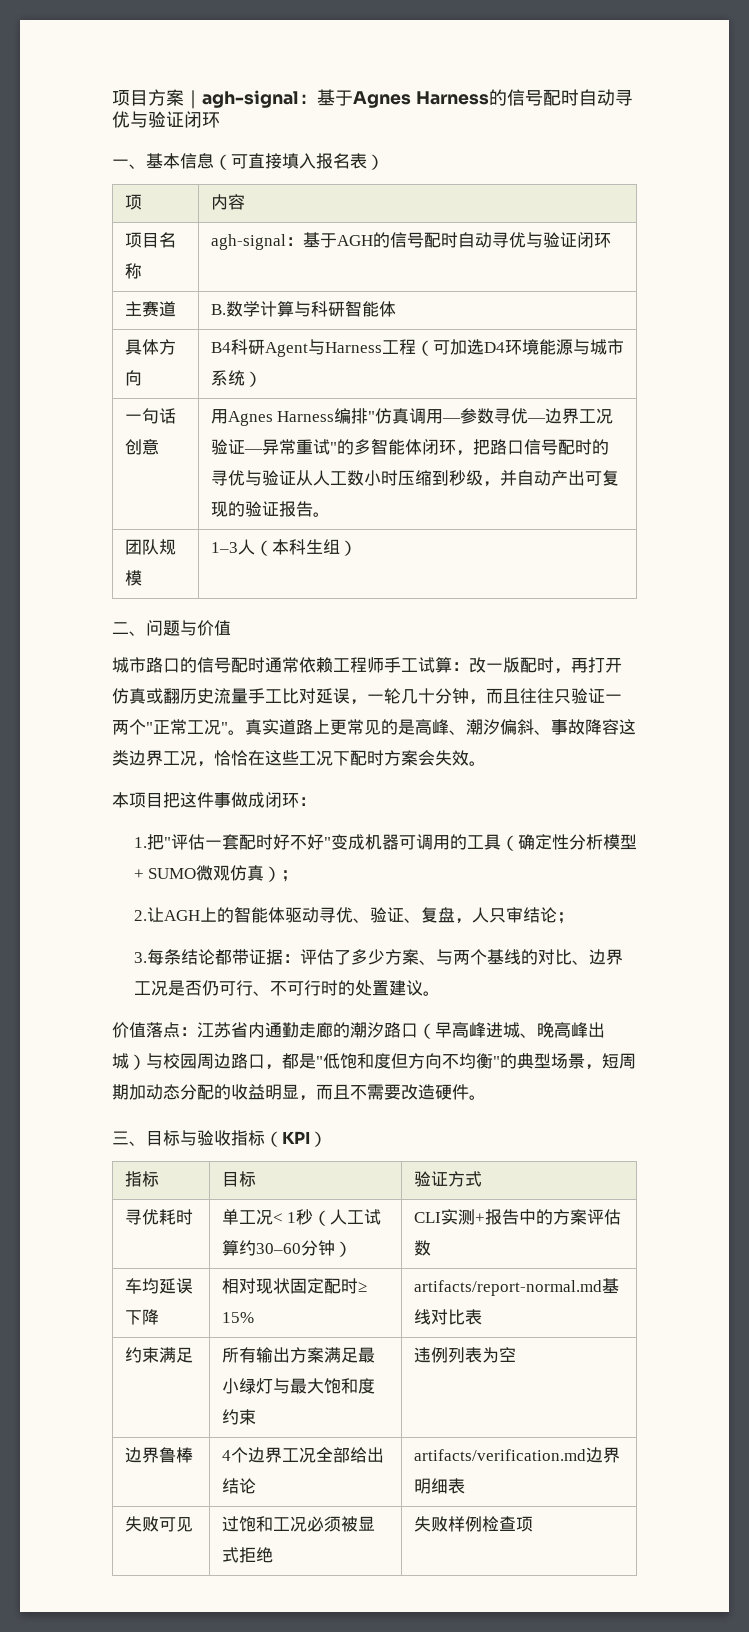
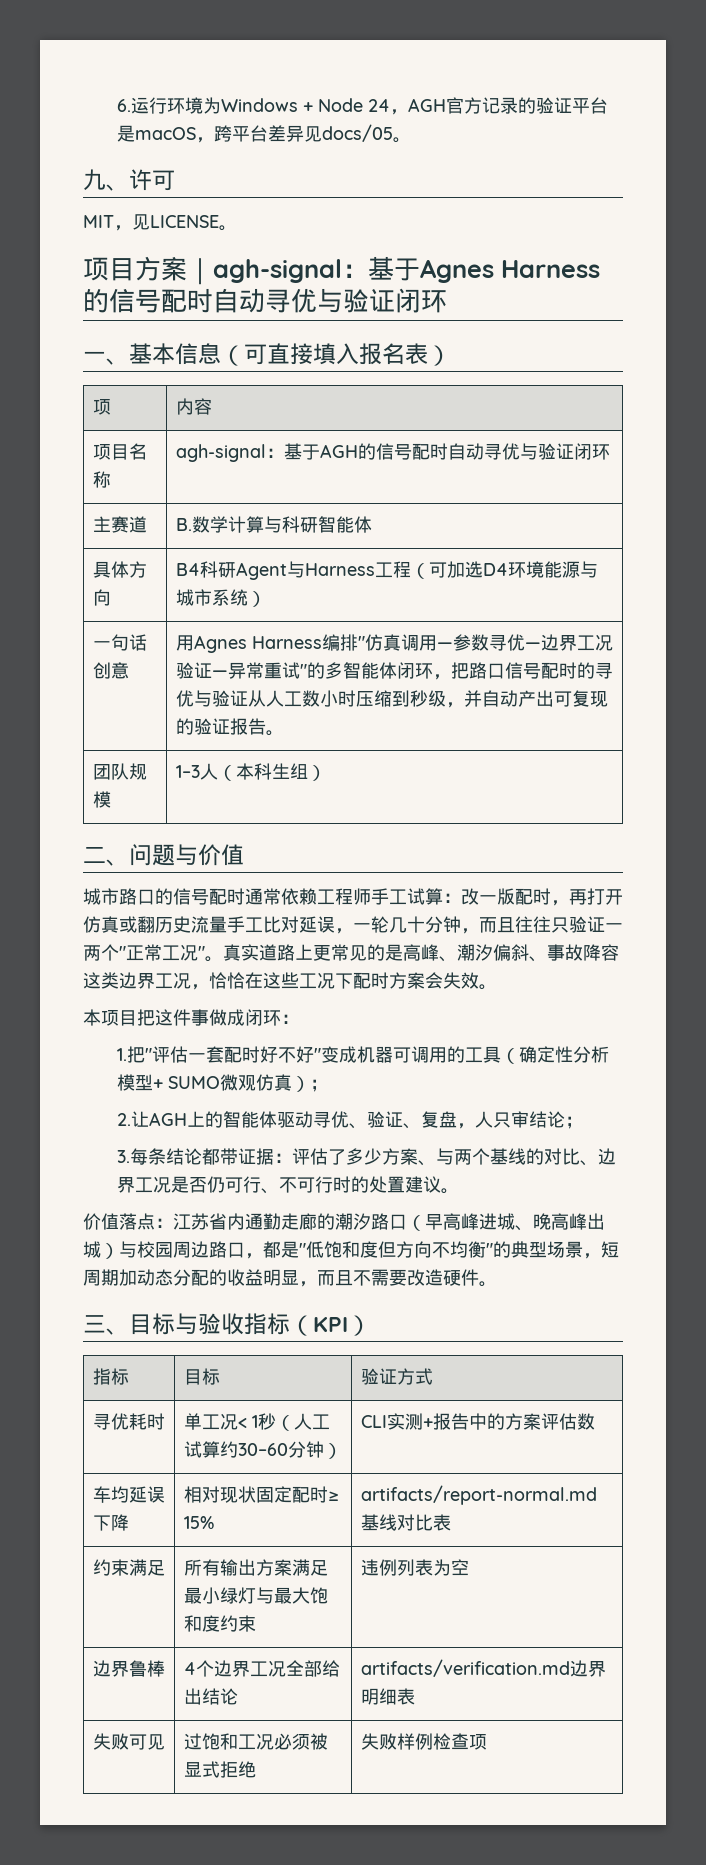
(112, 98) none -> [117,97,609,115] [117,124,412,143] [83,169,175,191] [83,214,237,231] 6.运行环境为Windows + Node 24，AGH官方记录的验证平台是macOS，跨平台差异见docs/05。 // 九、许可 // MIT，见LICENSE。 //

